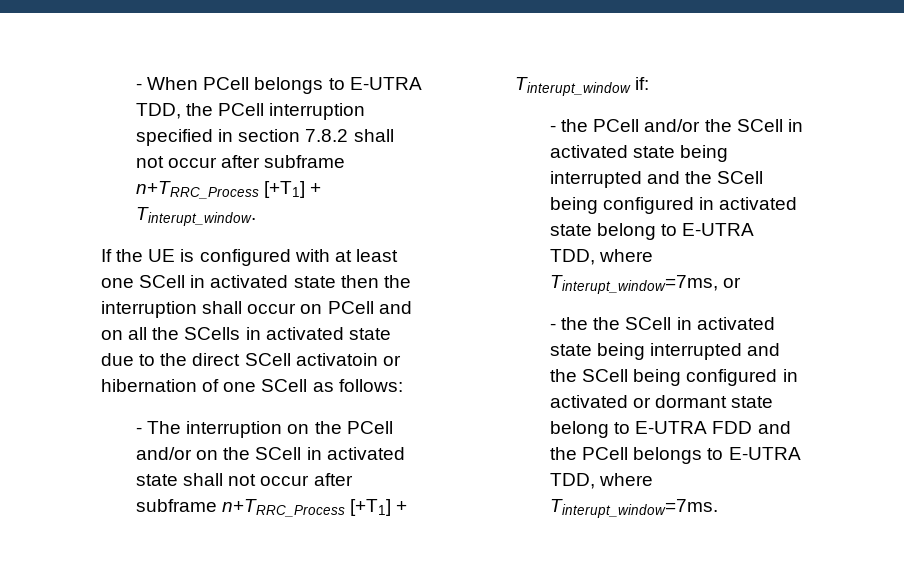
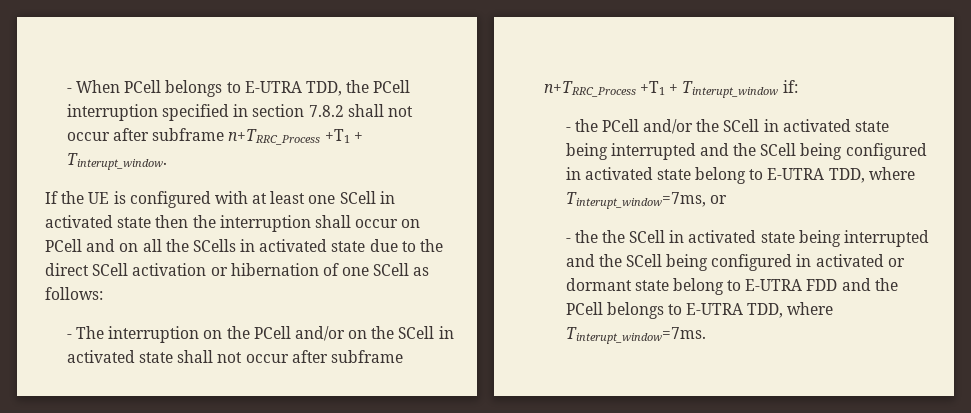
[264,181,306,198] [+T1] -> [324,129,350,143] +T1
[295,353,378,366] activatoin -> [132,263,207,276] activation
[350,499,392,516] [+T1] -> [639,81,665,95] +T1

